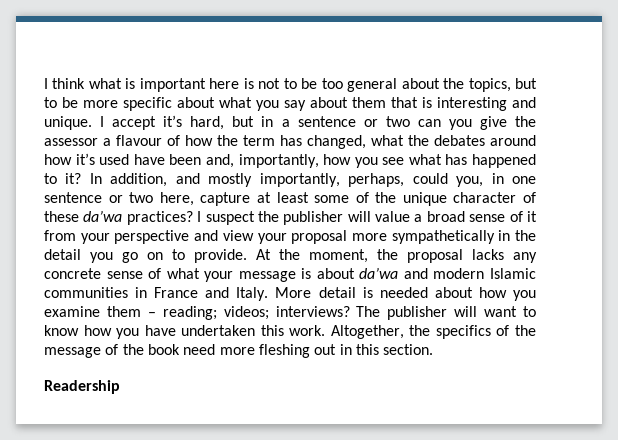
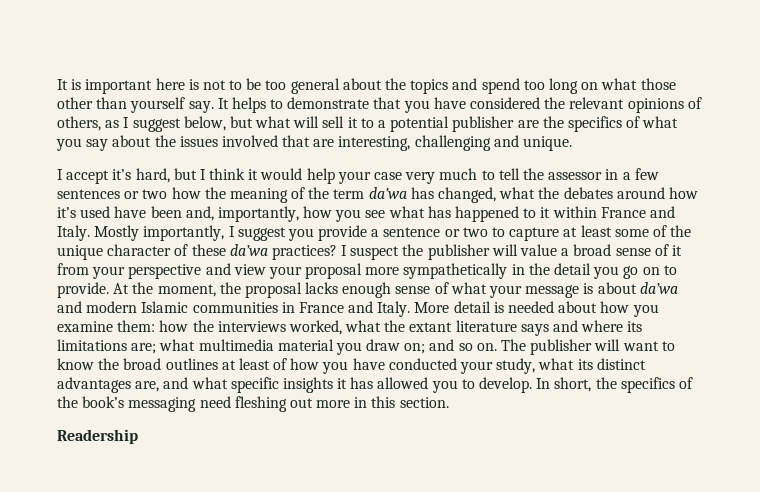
[44,78,122,89] I think what -> [57,79,68,90] It
[468,78,537,92] [44,97,507,111] topics, but to be more specific about what you say about them that is interesting -> [410,78,676,94] [57,97,702,113] [57,116,679,132] [56,135,491,151] topics and spend too long on what those other than yourself say. It helps to demonstrate that you have considered the relevant opinions of others, as I suggest below, but what will sell it to a potential publisher are the specifics of what you say about the issues involved that are interesting, challenging
(92, 123) none -> (573, 143) //
[261,116,536,130] [44,135,275,146] in a sentence or two can you give the assessor a flavour of how the term -> [199,168,659,184] [57,187,407,203] I think it would help your case very much to tell the assessor in a few sentences or two how the meaning of the term da’wa
[65,173,536,187] [44,192,194,206] it? In addition, and mostly importantly, perhaps, could you, in one sentence or two here, -> [540,206,675,218] [57,225,506,241] it within France and Italy. Mostly importantly, I suggest you provide a sentence or two to
[513,252,537,263] [44,268,101,279] any concrete -> [342,282,392,298] enough
[106,306,350,320] them – reading; videos; interviews? -> [117,320,643,336] [57,339,497,355] them: how the interviews worked, what the extant literature says and where its limitations are; what multimedia material you draw on; and so on.
[83,325,537,339] [44,344,255,358] how you have undertaken this work. Altogether, the specifics of the message of the book need more -> [98,358,646,374] [57,377,693,393] [57,396,231,412] the broad outlines at least of how you have conducted your study, what its distinct advantages are, and what specific insights it has allowed you to develop. In short, the specifics of the book’s messaging need
(337, 349) none -> [316,400,351,408] more

